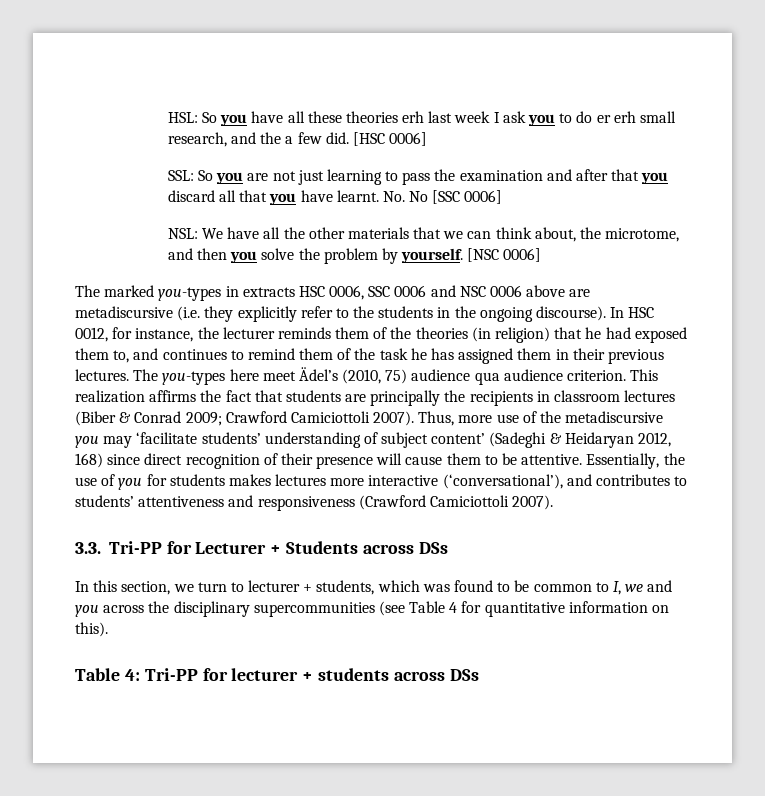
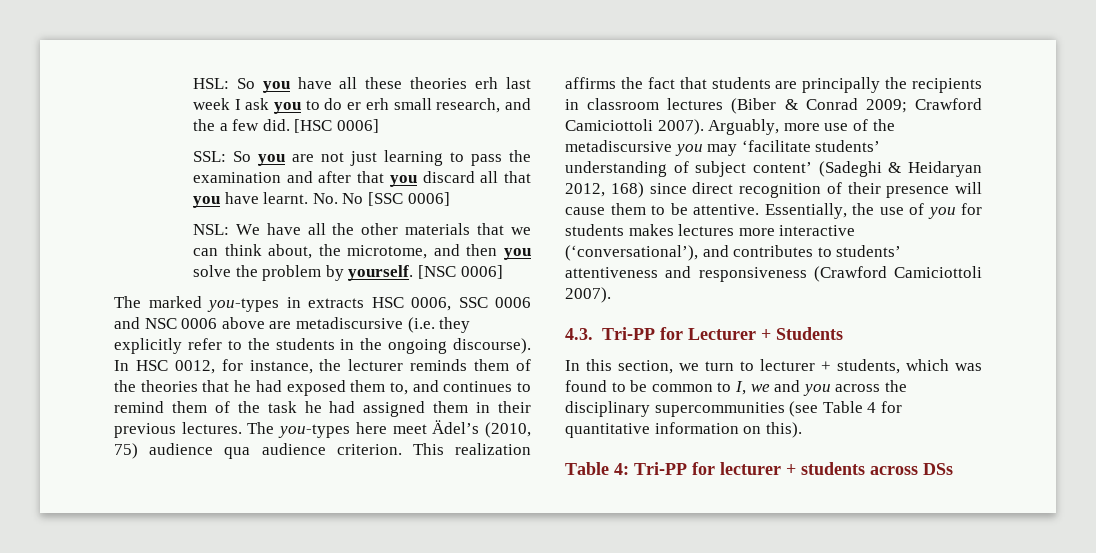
[471,327,551,343] (in religion) -> (198, 386) none
[431,348,455,360] has -> [329,401,356,413] had
[418,411,455,426] Thus, -> [708,119,780,135] Arguably,
[75,542,101,554] 3.3. -> [565,328,593,340] 4.3.
[363,542,448,554] across DSs -> (843, 333) none

